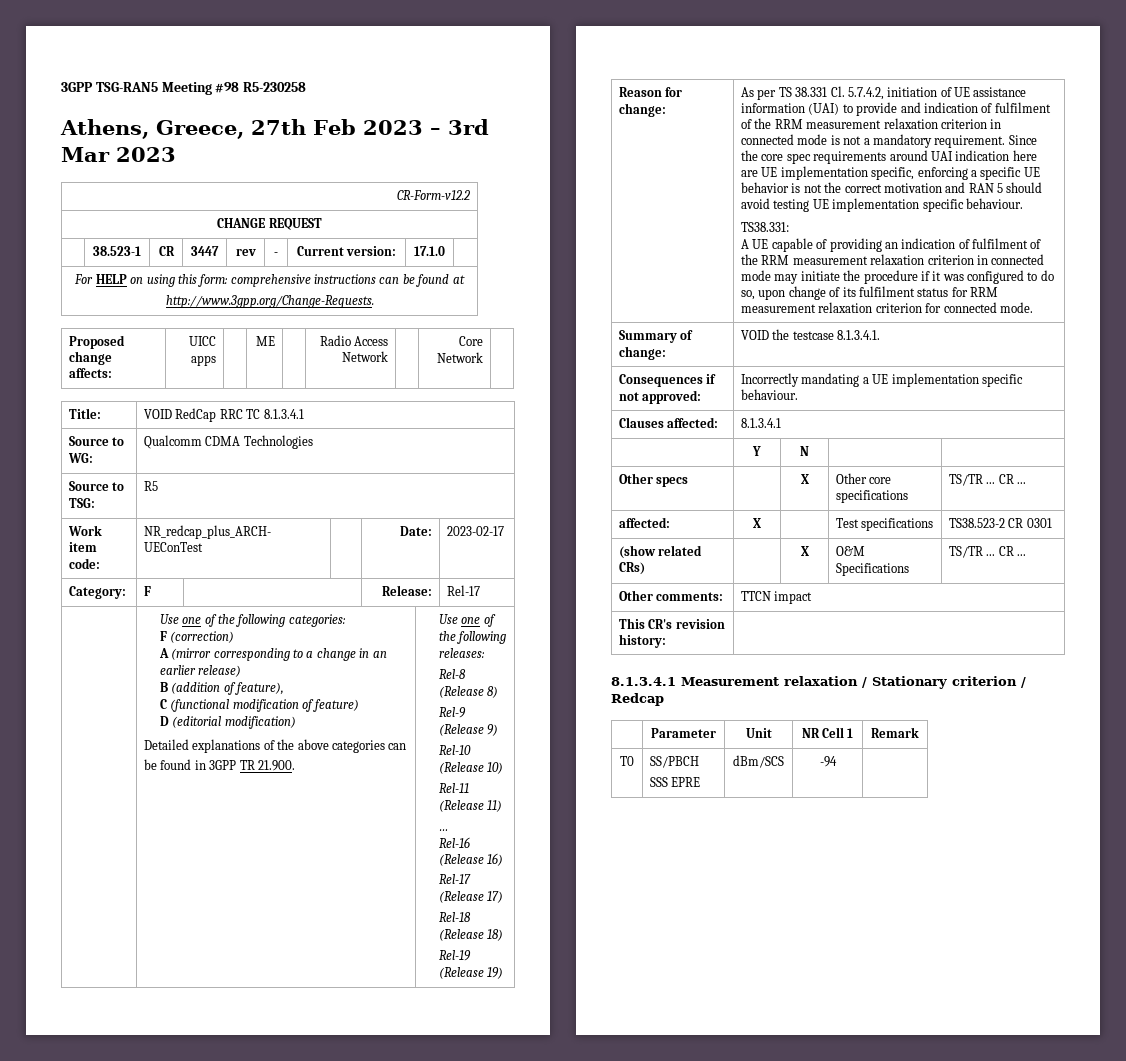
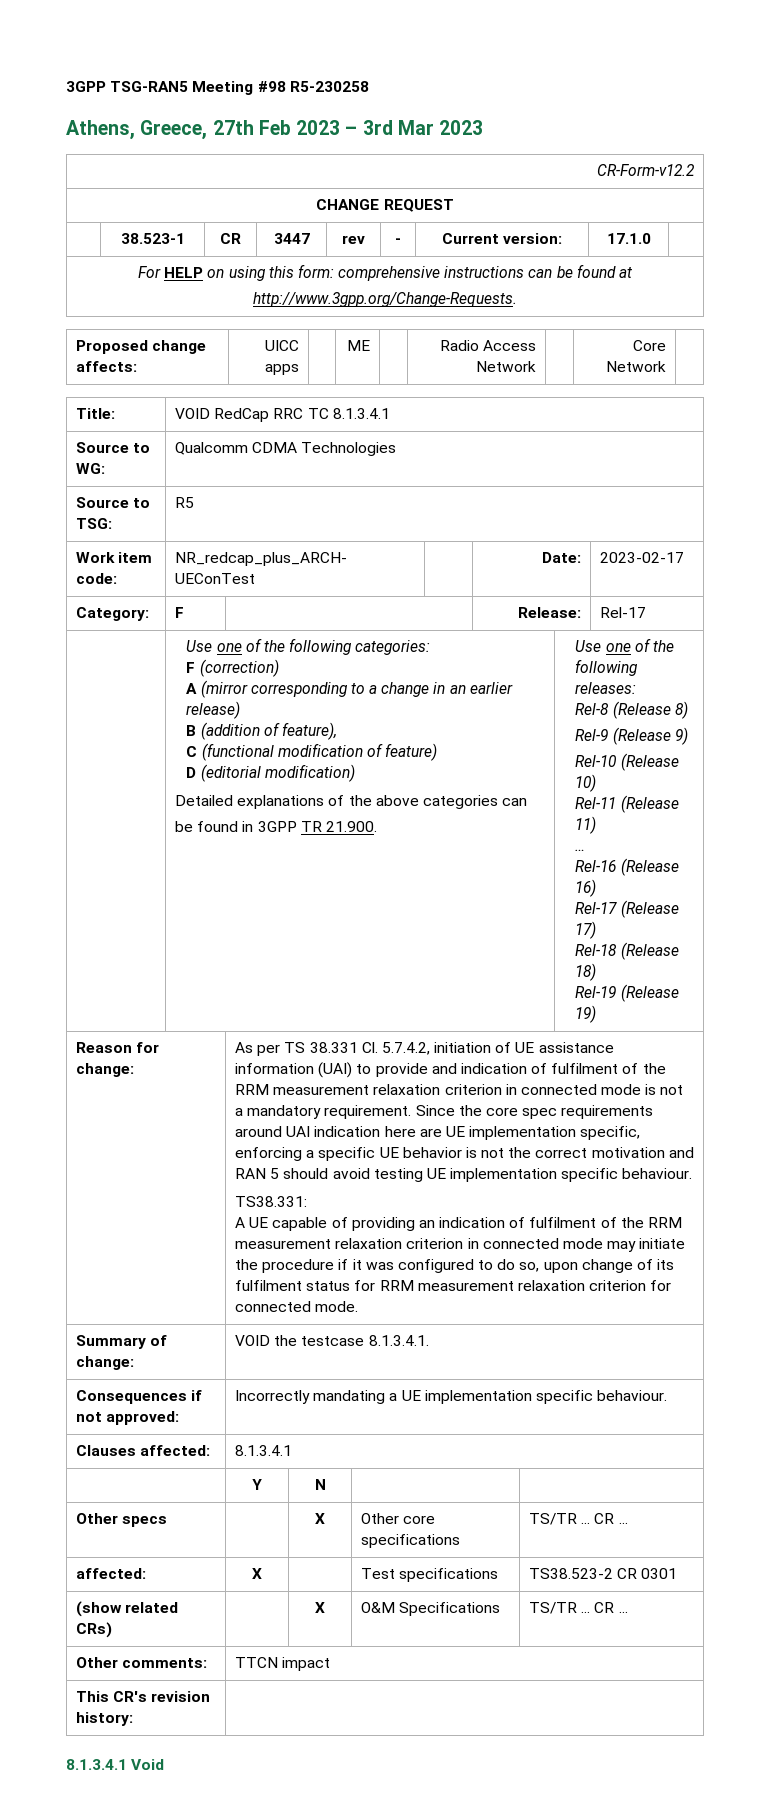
[681,676,1026,689] [611,693,664,706] [651,728,716,738] [745,728,772,738] [801,727,854,738] [871,727,919,738] [620,756,634,766] [650,756,700,768] [650,777,701,787] [733,755,784,768] [819,756,837,767] Measurement relaxation / Stationary criterion / Redcap // | Parameter | Unit | NR Cell 1 | Remark // T0 | SS/PBCH // SSS EPRE | dBm/SCS | -94 | -> [131,1759,165,1770] Void

